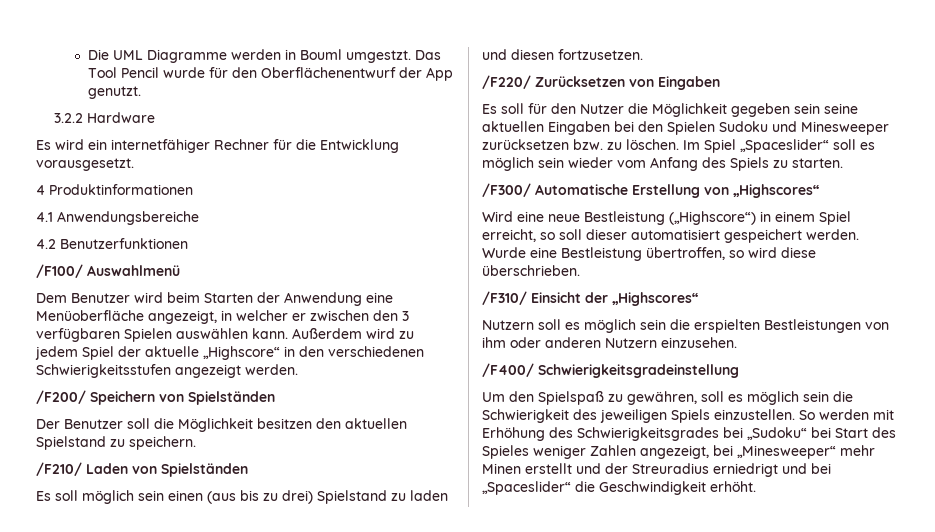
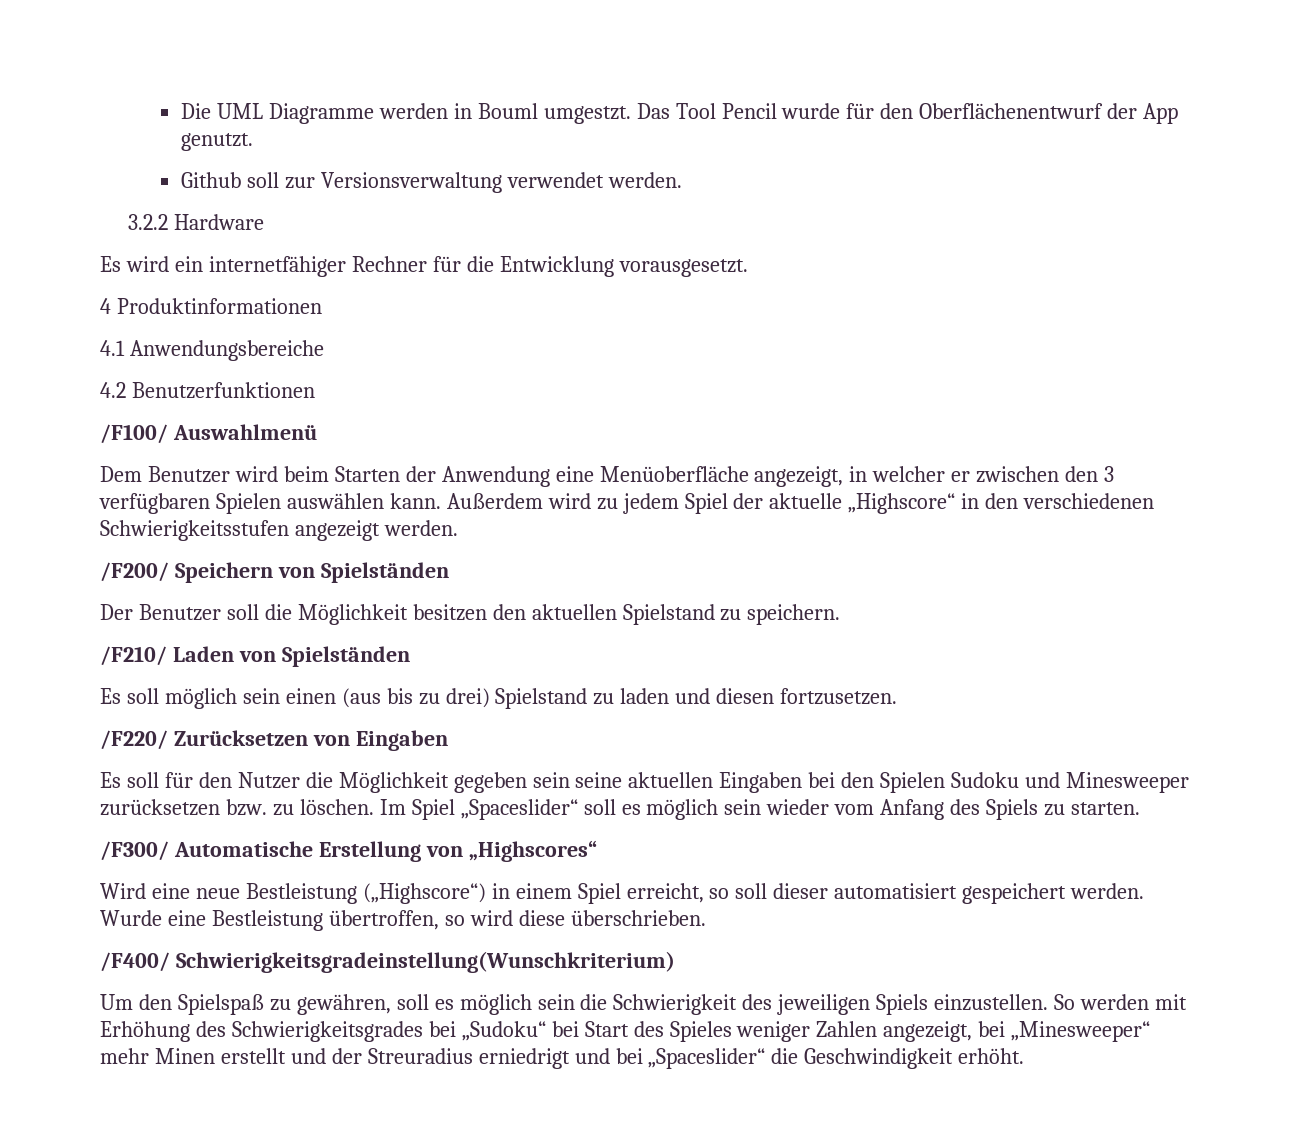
(141, 92) none -> [181,172,682,193] // Github soll zur Versionsverwaltung verwendet werden.
[482,291,698,306] [482,319,889,333] [482,337,737,348] // /F310/ Einsicht der „Highscores“ // Nutzern soll es möglich sein die erspielten Bestleistungen von ihm oder anderen Nutzern einzusehen. -> (706, 918) none
[538,364,739,378] Schwierigkeitsgradeinstellung -> [175,951,675,973] Schwierigkeitsgradeinstellung(Wunschkriterium)

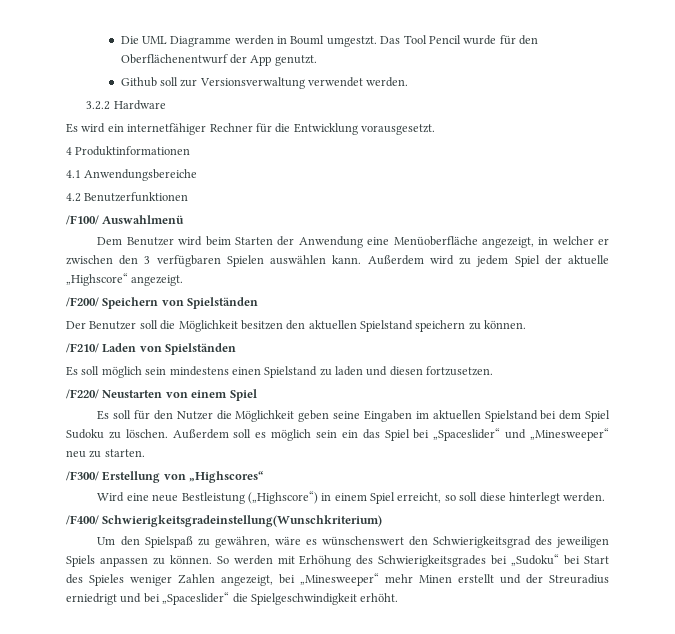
[961,493,1155,509] [100,520,458,541] in den verschiedenen Schwierigkeitsstufen angezeigt werden. -> [131,275,184,286] angezeigt.
[720,604,841,625] zu speichern. -> [415,320,527,332] speichern zu können.
[285,688,490,708] einen (aus bis zu drei) -> [169,366,261,376] mindestens einen
[173,730,448,751] Zurücksetzen von Eingaben -> [102,389,257,401] Neustarten von einem Spiel
[453,772,1189,793] [100,799,1039,820] gegeben sein seine aktuellen Eingaben bei den Spielen Sudoku und Minesweeper zurücksetzen bzw. zu löschen. Im Spiel „Spaceslider“ soll es möglich sein wieder vom Anfang des Spiels -> [298,410,611,422] [66,428,609,441] [66,450,86,458] geben seine Eingaben im aktuellen Spielstand bei dem Spiel Sudoku zu löschen. Außerdem soll es möglich sein ein das Spiel bei „Spaceslider“ und „Minesweeper“ neu
[173,841,313,857] Automatische -> (99, 476) none
[773,883,1145,904] [100,910,706,931] dieser automatisiert gespeichert werden. Wurde eine Bestleistung übertroffen, so wird diese überschrieben. -> [479,492,606,504] diese hinterlegt werden.
[396,994,1049,1015] soll es möglich sein die Schwierigkeit des jeweiligen Spiels einzustellen. -> [274,536,609,548] [66,555,212,567] wäre es wünschenswert den Schwierigkeitsgrad des jeweiligen Spiels anpassen zu können.
[804,1048,954,1069] Geschwindigkeit -> [250,593,357,605] Spielgeschwindigkeit

